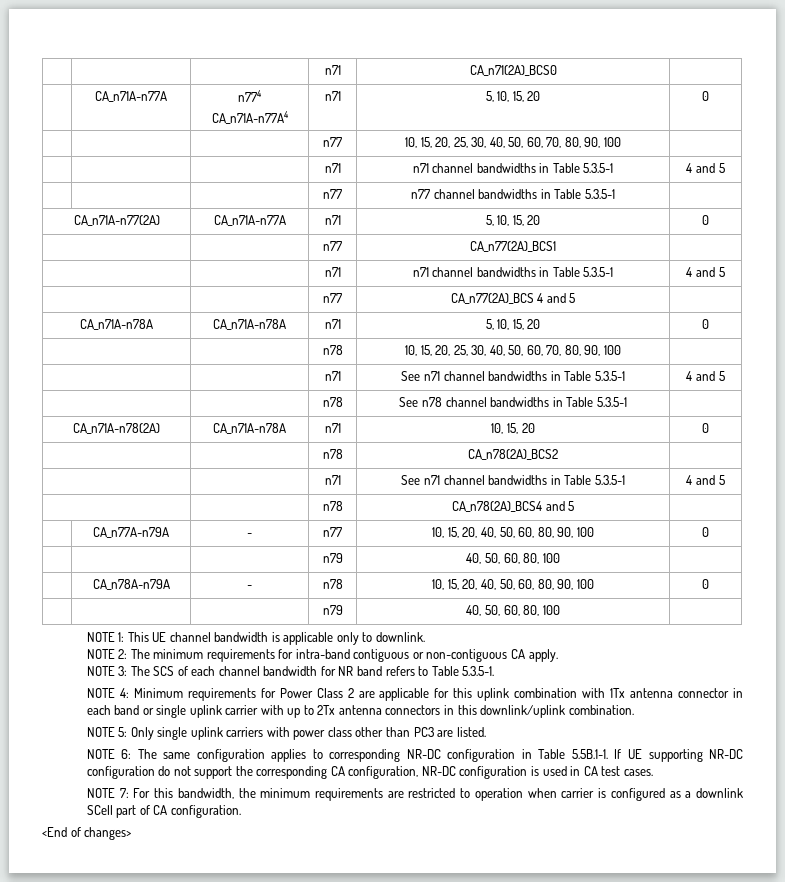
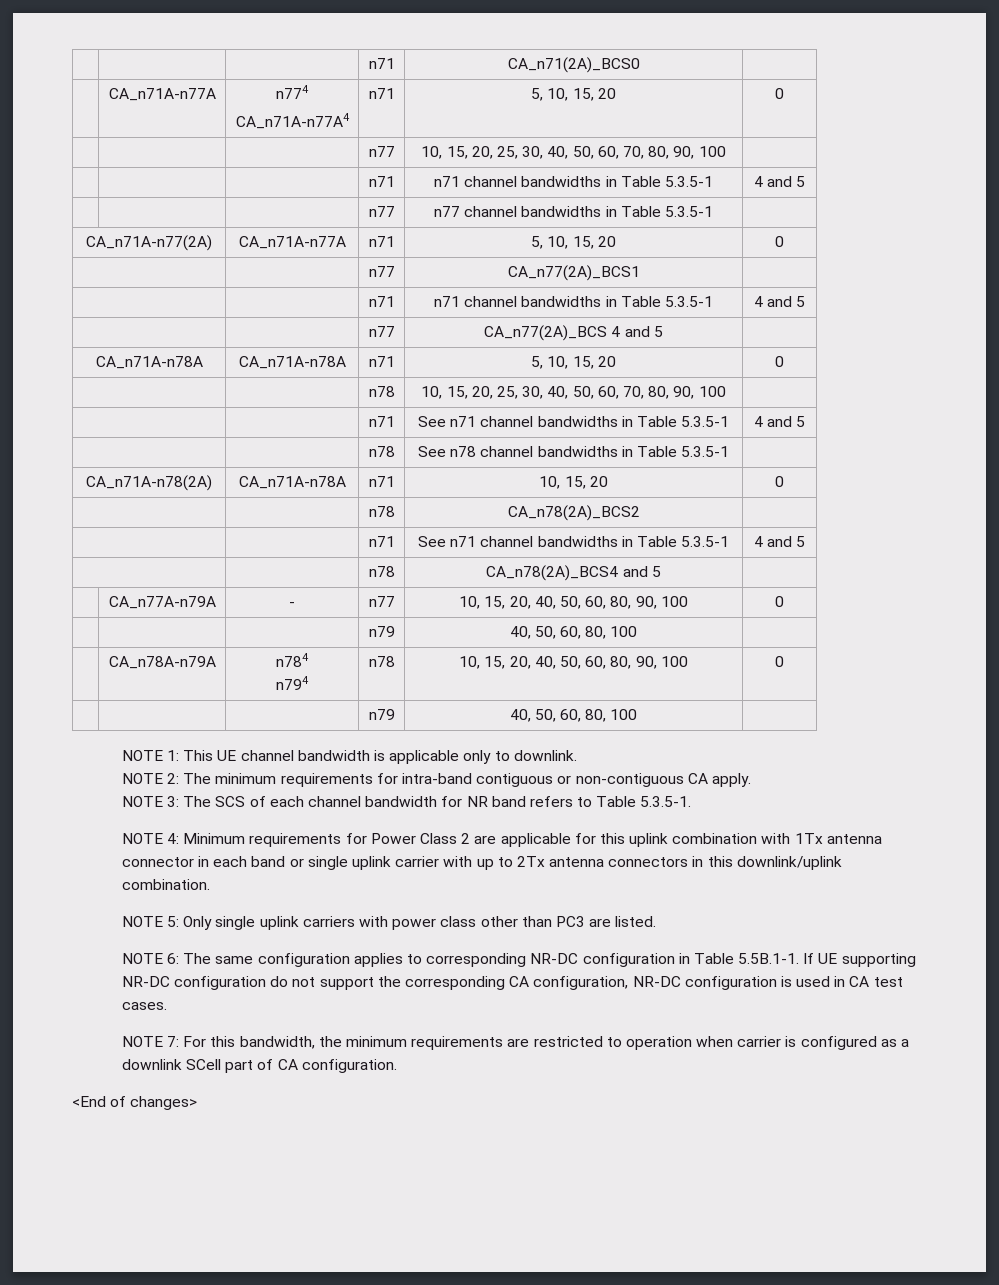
[247,585,252,589] - -> [276,653,309,667] [276,676,309,690] n784 // n794

